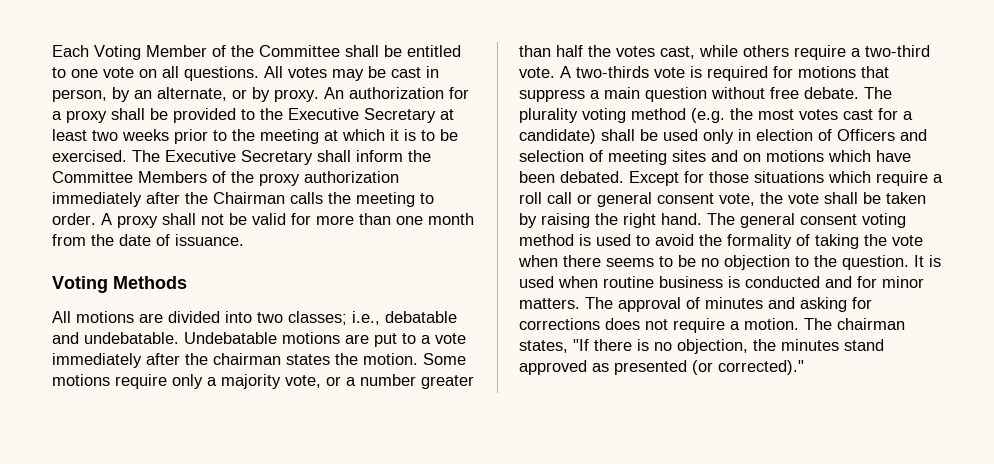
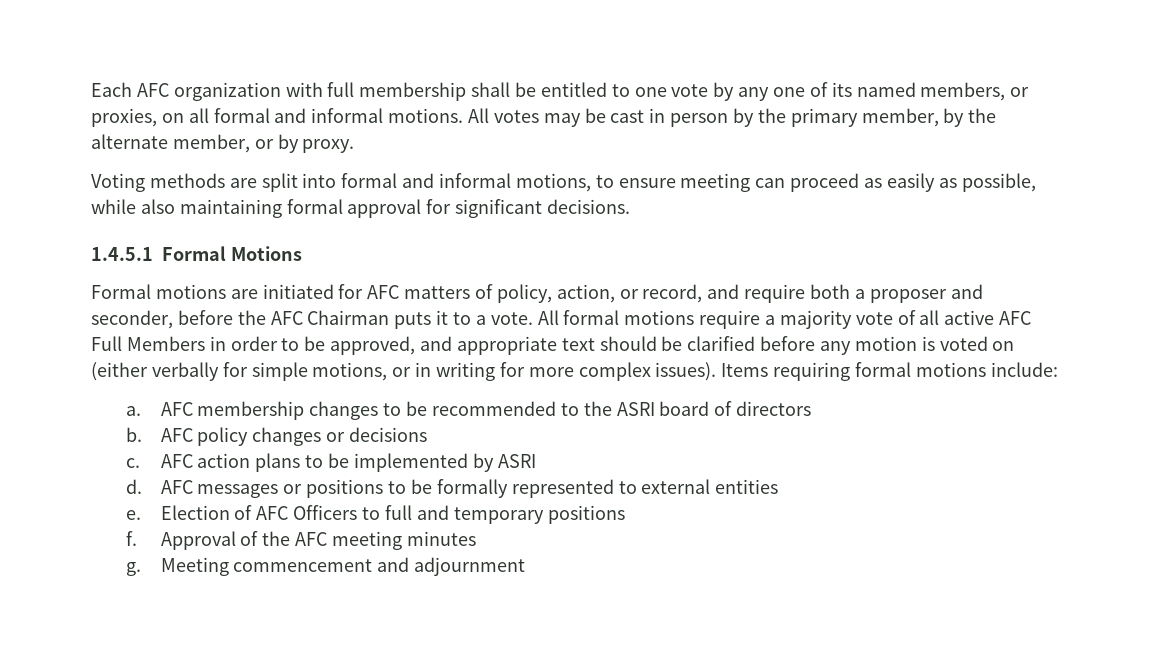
[94,45,340,60] Voting Member of the Committee -> [136,82,467,101] AFC organization with full membership
[139,66,259,81] on all questions. -> [713,82,1030,101] [91,108,464,127] by any one of its named members, or proxies, on all formal and informal motions.
[52,87,469,102] [52,108,454,123] [52,129,458,144] [52,150,431,165] [52,171,399,186] [52,192,434,207] [52,213,474,228] [52,234,244,246] [52,276,187,293] [52,311,457,325] [52,332,466,347] [52,353,466,368] [52,374,474,389] [519,45,930,60] [519,66,889,81] [519,87,892,102] [519,108,913,123] [519,129,927,144] [519,150,911,165] [519,171,943,186] [519,192,926,207] [519,213,906,228] [519,234,923,249] [518,255,941,270] [519,276,924,288] [519,297,872,312] [519,318,905,333] [519,339,884,354] [519,360,804,375] person, by an alternate, or by proxy. An authorization for a proxy shall be provided to the Executive Secretary at least two weeks prior to the meeting at which it is to be exercised. The Executive Secretary shall inform the Committee Members of the proxy authorization immediately after the Chairman calls the meeting to order. A proxy shall not be valid for more than one month from the date of issuance. // Voting Methods // All motions are divided into two classes; i.e., debatable and undebatable. Undebatable motions are put to a vote immediately after the chairman states the motion. Some motions require only a majority vote, or a number greater than half the votes cast, while others require a two-third vote. A two-thirds vote is required for motions that suppress a main question without free debate. The plurality voting method (e.g. the most votes cast for a candidate) shall be used only in election of Officers and selection of meeting sites and on motions which have been debated. Except for those situations which require a roll call or general consent vote, the vote shall be taken by raising the right hand. The general consent voting method is used to avoid the formality of taking the vote when there seems to be no objection to the question. It is used when routine business is conducted and for minor matters. The approval of minutes and asking for corrections does not require a motion. The chairman states, "If there is no objection, the minutes stand approved as presented (or corrected)." -> [670,108,997,127] [91,134,355,153] [91,173,1036,192] [91,199,631,218] [91,246,302,261] [91,284,983,303] [91,310,1032,329] [91,336,1015,355] [91,362,1058,381] [125,401,812,420] [125,427,428,446] [125,453,536,472] [125,479,779,498] [125,505,625,524] [125,531,476,550] [125,557,526,576] person by the primary member, by the alternate member, or by proxy. // Voting methods are split into formal and informal motions, to ensure meeting can proceed as easily as possible, while also maintaining formal approval for significant decisions. // 1.4.5.1 Formal Motions // Formal motions are initiated for AFC matters of policy, action, or record, and require both a proposer and seconder, before the AFC Chairman puts it to a vote. All formal motions require a majority vote of all active AFC Full Members in order to be approved, and appropriate text should be clarified before any motion is voted on (either verbally for simple motions, or in writing for more complex issues). Items requiring formal motions include: // a. AFC membership changes to be recommended to the ASRI board of directors // b. AFC policy changes or decisions // c. AFC action plans to be implemented by ASRI // d. AFC messages or positions to be formally represented to external entities // e. Election of AFC Officers to full and temporary positions // f. Approval of the AFC meeting minutes // g. Meeting commencement and adjournment

